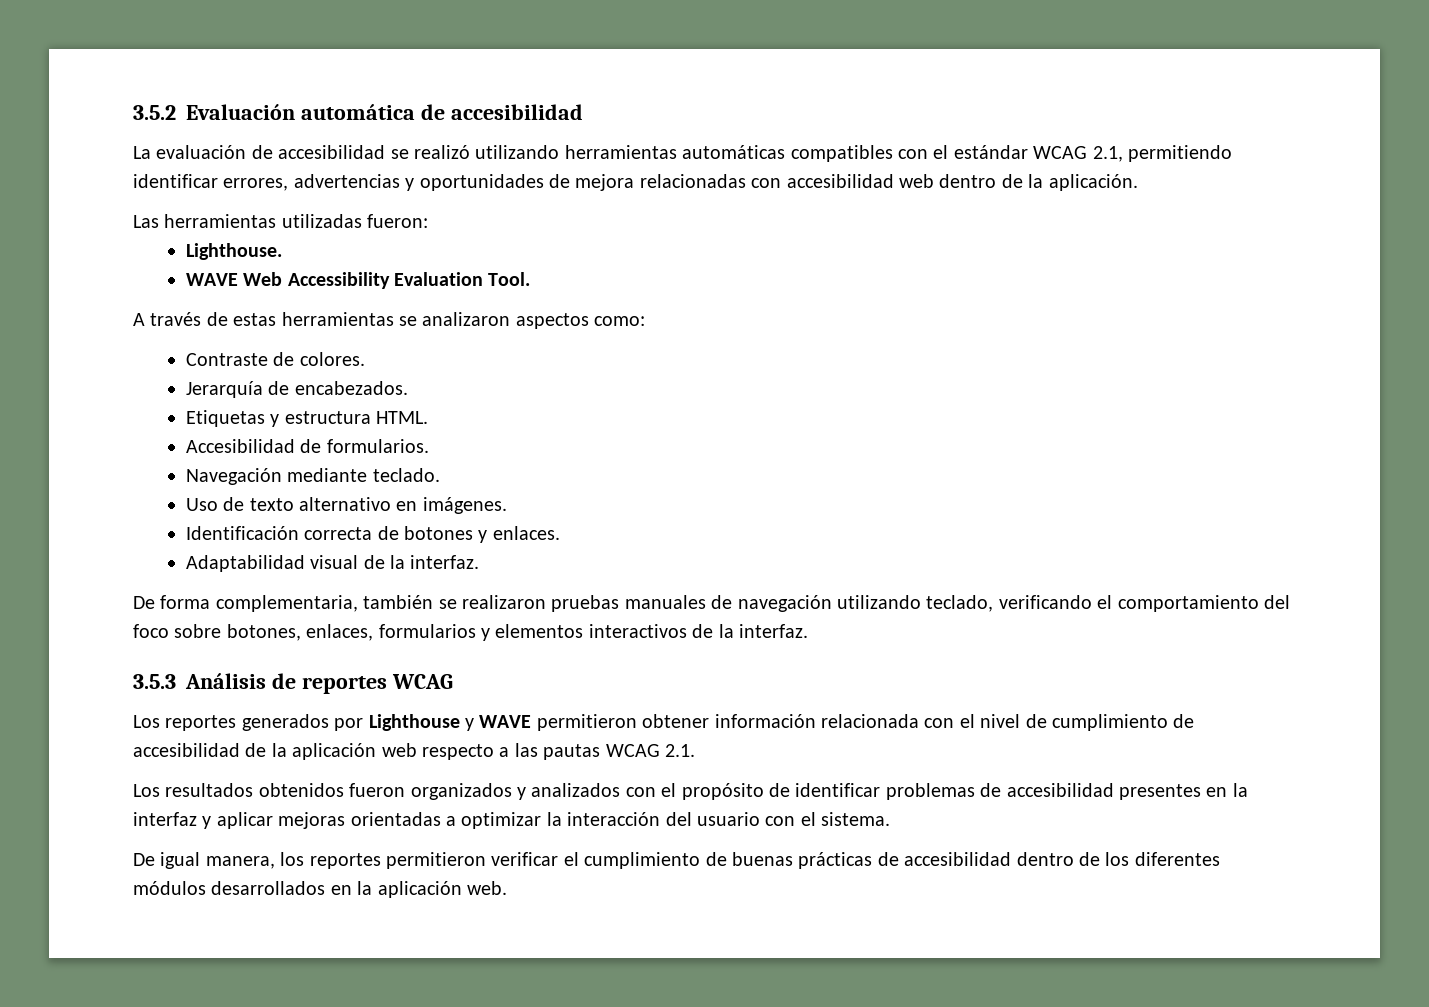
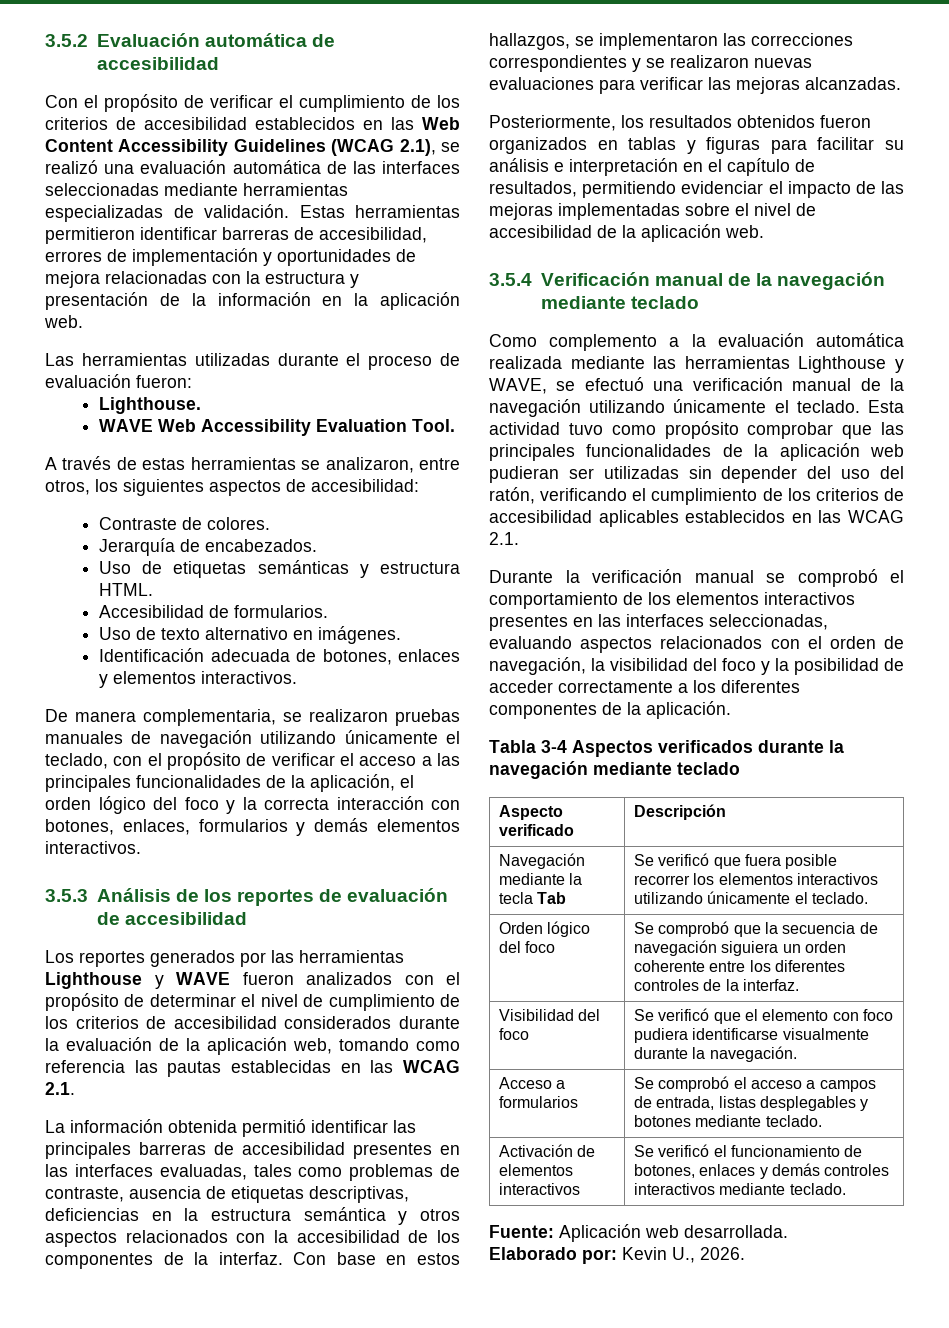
[133,145,1232,162] [133,174,400,191] La evaluación de accesibilidad se realizó utilizando herramientas automáticas compatibles con el estándar WCAG 2.1, permitiendo identificar errores, advertencias -> [45,94,460,112] [45,117,460,130] [45,139,460,156] [45,160,461,174] [45,183,348,196] [45,204,460,222] [45,227,427,244] [45,248,258,266] Con el propósito de verificar el cumplimiento de los criterios de accesibilidad establecidos en las Web Content Accessibility Guidelines (WCAG 2.1), se realizó una evaluación automática de las interfaces seleccionadas mediante herramientas especializadas de validación. Estas herramientas permitieron identificar barreras de accesibilidad, errores de implementación
[786,174,1138,191] [133,214,362,228] accesibilidad web dentro de la aplicación. // Las herramientas utilizadas -> [246,271,359,288] [45,292,460,310] [44,315,83,328] [45,353,460,370] [45,374,131,388] la estructura y presentación de la información en la aplicación web. // Las herramientas utilizadas durante el proceso de evaluación
[422,312,646,329] analizaron aspectos como: -> [325,457,460,473] [45,479,419,496] analizaron, entre otros, los siguientes aspectos de accesibilidad:
[185,410,265,427] Etiquetas -> [98,560,349,578] Uso de etiquetas semánticas
[185,468,440,485] // Navegación mediante teclado. -> (328, 611) none
[304,526,560,543] [185,555,480,572] [133,595,434,612] correcta de botones y enlaces. // Adaptabilidad visual de la interfaz. // De forma complementaria, también -> [210,649,460,665] [98,671,297,688] [45,709,276,726] adecuada de botones, enlaces y elementos interactivos. // De manera complementaria,
[926,595,1290,612] [133,624,808,641] [133,673,453,694] teclado, verificando el comportamiento del foco sobre botones, enlaces, formularios y elementos interactivos de la interfaz. // 3.5.3 Análisis de reportes WCAG -> [344,730,460,744] [45,752,460,770] [45,774,414,792] [45,796,460,814] [45,818,461,836] [45,841,141,854] [45,888,449,906] [96,912,247,925] únicamente el teclado, con el propósito de verificar el acceso a las principales funcionalidades de la aplicación, el orden lógico del foco y la correcta interacción con botones, enlaces, formularios y demás elementos interactivos. // 3.5.3 Análisis de los reportes de evaluación de accesibilidad
(364, 724) none -> [271,950,404,963] las herramientas
[536,714,1195,731] [133,743,695,760] [133,783,1248,800] [133,812,891,829] [133,852,1220,869] [133,881,507,898] permitieron obtener información relacionada con el nivel de cumplimiento de accesibilidad de la aplicación web respecto a las pautas WCAG 2.1. // Los resultados obtenidos fueron organizados y analizados con el propósito de identificar problemas de accesibilidad presentes en la interfaz y aplicar mejoras orientadas a optimizar la interacción del usuario con el sistema. // De igual manera, los reportes permitieron verificar el cumplimiento de buenas prácticas de accesibilidad dentro de los diferentes módulos desarrollados en la aplicación web. -> [242,972,460,985] [45,993,460,1011] [45,1016,460,1029] [45,1037,460,1055] [45,1060,461,1077] [45,1082,75,1095] [45,1119,416,1137] [45,1142,460,1159] [45,1164,460,1181] [45,1186,409,1203] [45,1207,461,1225] [45,1230,460,1247] [45,1252,460,1269] [489,33,853,50] [489,55,812,72] [489,77,901,94] [489,115,871,131] [489,137,904,154] [489,158,815,176] [489,181,905,198] [489,203,816,220] [489,224,764,242] [489,272,886,290] [540,296,699,309] [489,333,904,351] [489,356,904,373] [489,377,904,394] [489,399,904,417] [489,421,904,439] [489,443,904,461] [489,466,904,483] [489,487,905,505] [489,510,904,527] [489,532,519,545] [489,569,904,587] [489,592,855,609] [489,614,828,631] [489,636,905,653] [489,657,904,675] [489,680,800,693] [489,701,731,719] [489,740,844,757] [489,761,740,779] [499,805,564,820] [499,824,575,836] [634,804,727,820] [499,853,586,869] [499,873,583,885] [499,892,567,904] [634,853,838,869] [634,873,878,885] [634,891,868,904] [499,921,591,937] [499,941,556,953] [634,921,878,937] [634,940,846,956] [634,960,845,972] [634,979,799,991] [499,1009,601,1021] [499,1028,530,1040] [634,1008,893,1024] [634,1028,869,1043] [634,1046,797,1062] [499,1077,566,1089] [499,1096,579,1108] [634,1076,876,1092] [634,1096,869,1111] [634,1115,822,1127] [499,1144,596,1157] [499,1164,574,1176] [499,1183,581,1195] [634,1144,863,1157] [634,1163,890,1179] [634,1183,846,1195] [489,1224,788,1242] [489,1247,745,1264] fueron analizados con el propósito de determinar el nivel de cumplimiento de los criterios de accesibilidad considerados durante la evaluación de la aplicación web, tomando como referencia las pautas establecidas en las WCAG 2.1. // La información obtenida permitió identificar las principales barreras de accesibilidad presentes en las interfaces evaluadas, tales como problemas de contraste, ausencia de etiquetas descriptivas, deficiencias en la estructura semántica y otros aspectos relacionados con la accesibilidad de los componentes de la interfaz. Con base en estos hallazgos, se implementaron las correcciones correspondientes y se realizaron nuevas evaluaciones para verificar las mejoras alcanzadas. // Posteriormente, los resultados obtenidos fueron organizados en tablas y figuras para facilitar su análisis e interpretación en el capítulo de resultados, permitiendo evidenciar el impacto de las mejoras implementadas sobre el nivel de accesibilidad de la aplicación web. // 3.5.4 Verificación manual de la navegación mediante teclado // Como complemento a la evaluación automática realizada mediante las herramientas Lighthouse y WAVE, se efectuó una verificación manual de la navegación utilizando únicamente el teclado. Esta actividad tuvo como propósito comprobar que las principales funcionalidades de la aplicación web pudieran ser utilizadas sin depender del uso del ratón, verificando el cumplimiento de los criterios de accesibilidad aplicables establecidos en las WCAG 2.1. // Durante la verificación manual se comprobó el comportamiento de los elementos interactivos presentes en las interfaces seleccionadas, evaluando aspectos relacionados con el orden de navegación, la visibilidad del foco y la posibilidad de acceder correctamente a los diferentes componentes de la aplicación. // Tabla 3-4 Aspectos verificados durante la navegación mediante teclado // Aspecto verificado | Descripción // Navegación mediante la tecla Tab | Se verificó que fuera posible recorrer los elementos interactivos utilizando únicamente el teclado. // Orden lógico del foco | Se comprobó que la secuencia de navegación siguiera un orden coherente entre los diferentes controles de la interfaz. // Visibilidad del foco | Se verificó que el elemento con foco pudiera identificarse visualmente durante la navegación. // Acceso a formularios | Se comprobó el acceso a campos de entrada, listas desplegables y botones mediante teclado. // Activación de elementos interactivos | Se verificó el funcionamiento de botones, enlaces y demás controles interactivos mediante teclado. // Fuente: Aplicación web desarrollada. // Elaborado por: Kevin U., 2026.

